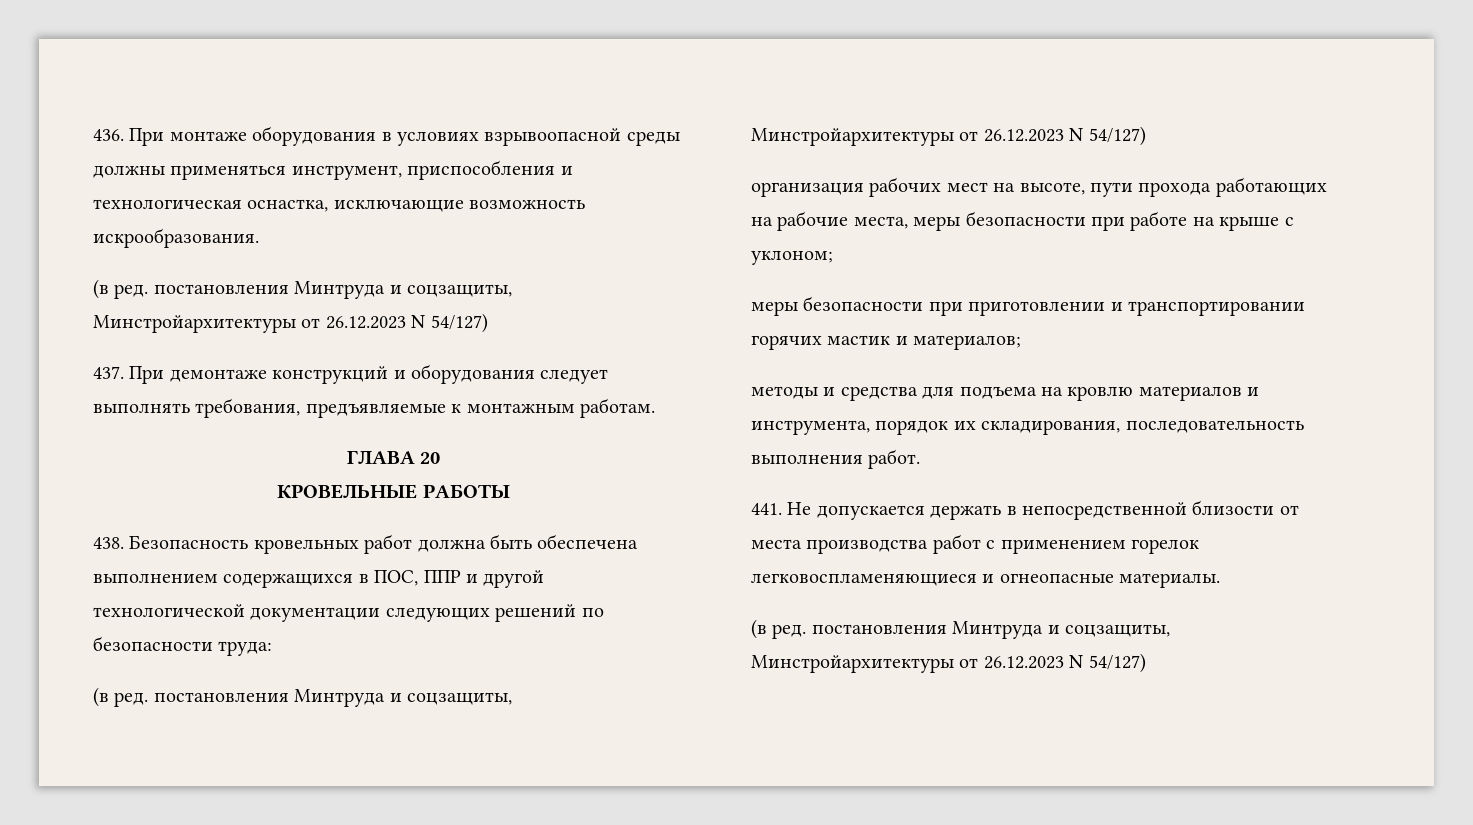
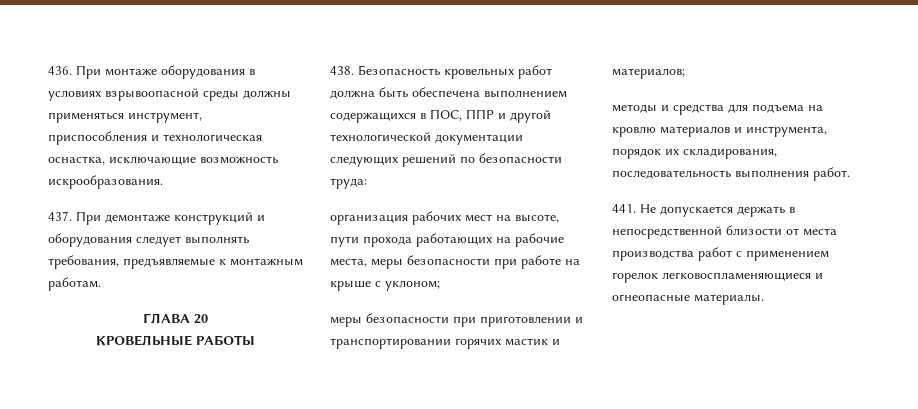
[93,279,512,299] [93,313,488,333] // (в ред. постановления Минтруда и соцзащиты, Минстройархитектуры от 26.12.2023 N 54/127) -> (163, 182) none
[93,687,512,707] [751,126,1146,146] // (в ред. постановления Минтруда и соцзащиты, Минстройархитектуры от 26.12.2023 N 54/127) -> (367, 183) none
[751,619,1170,639] [751,653,1146,673] // (в ред. постановления Минтруда и соцзащиты, Минстройархитектуры от 26.12.2023 N 54/127) -> (764, 299) none

